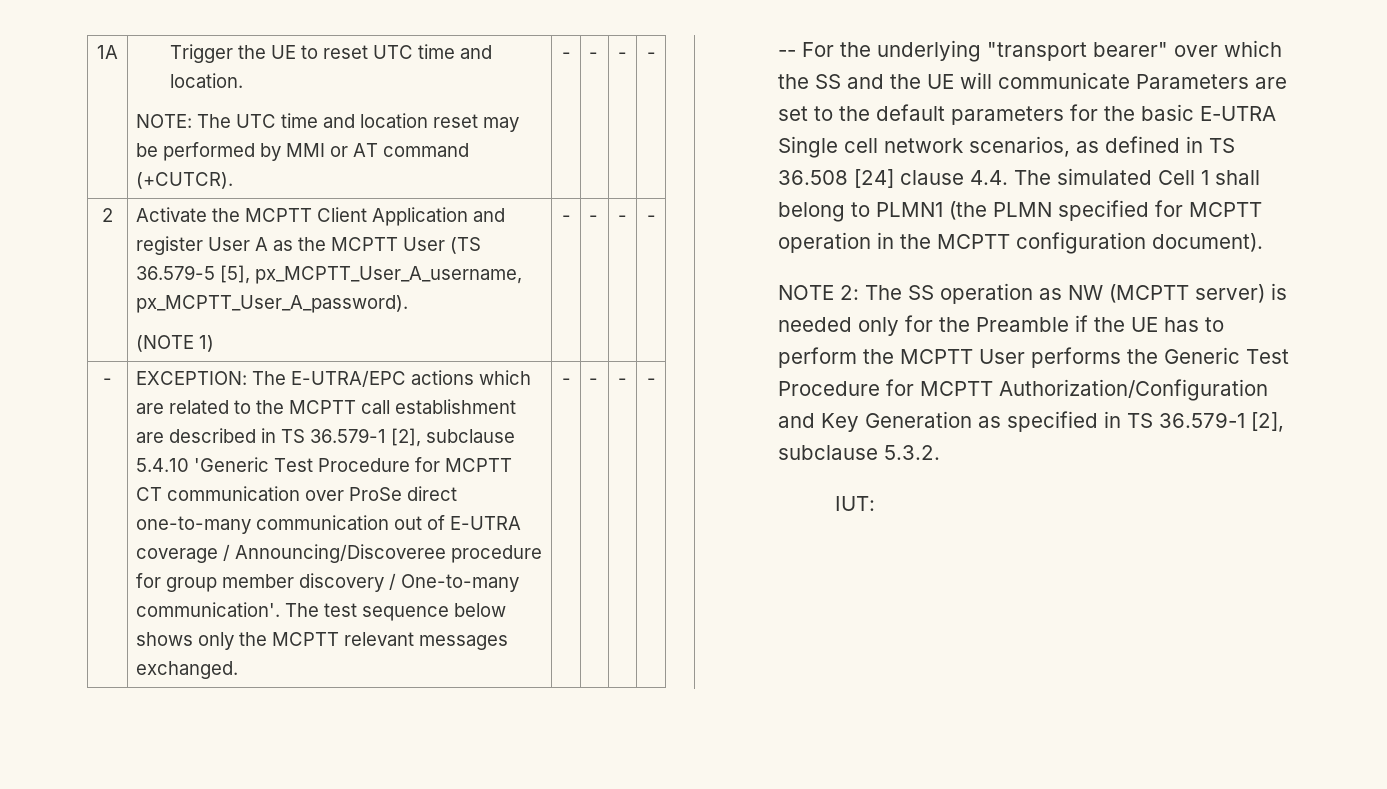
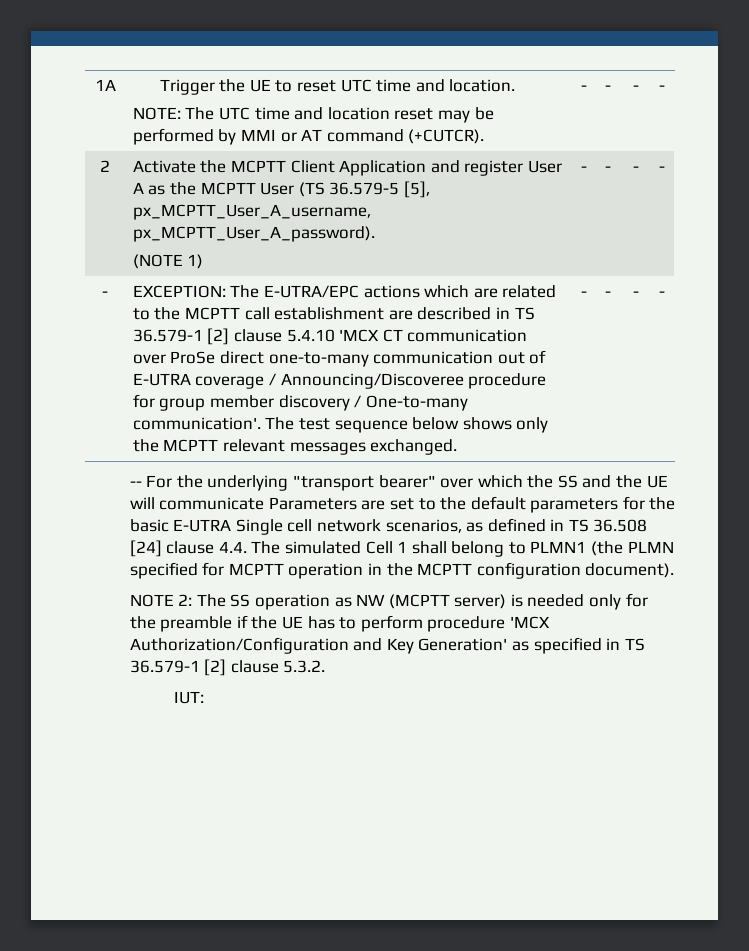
[391,428,516,447] [136,457,513,472] [2], subclause 5.4.10 'Generic Test Procedure for MCPTT -> [207,328,380,345] [2] clause 5.4.10 'MCX
[976,317,1070,332] Preamble -> [160,616,233,632] preamble
[863,347,1290,368] [778,379,994,396] the MCPTT User performs the Generic Test Procedure for MCPTT -> [427,616,550,632] procedure 'MCX
[865,411,973,428] Generation -> [418,638,508,651] Generation'
[1251,412,1285,432] [778,445,879,460] [2], subclause -> [204,659,279,676] [2] clause

